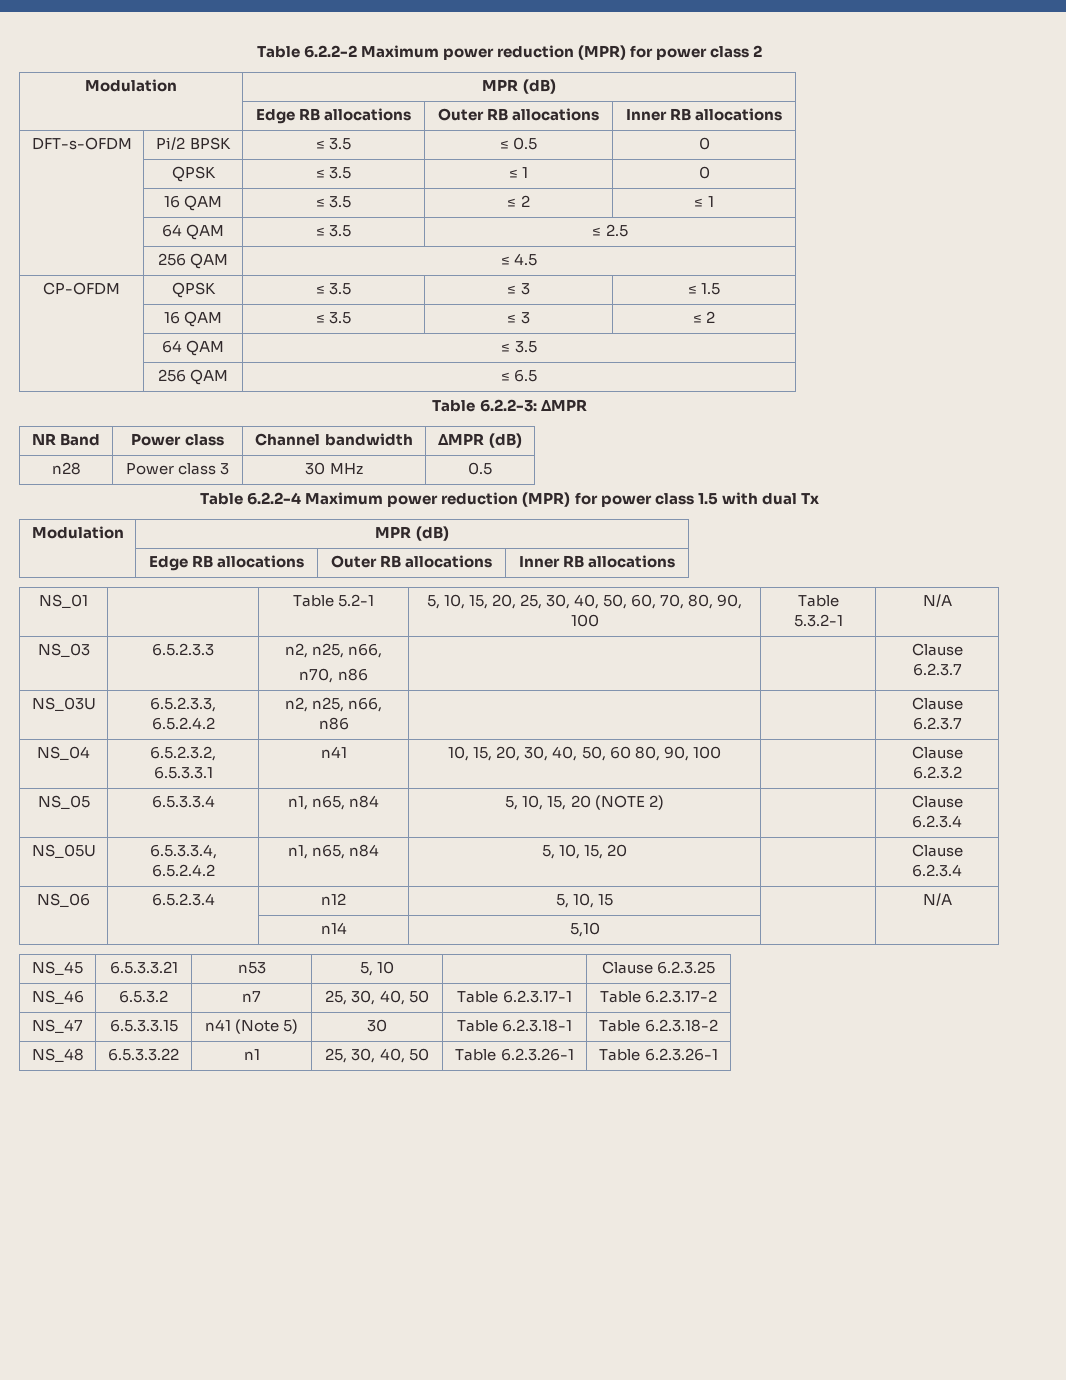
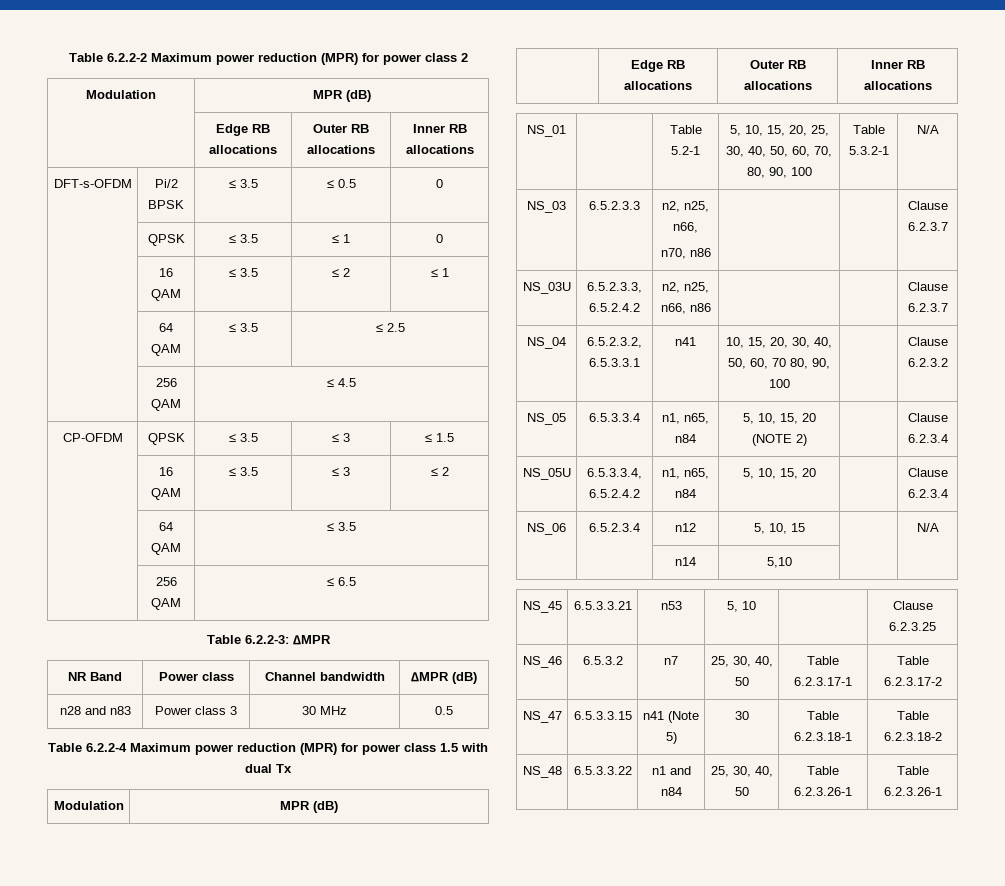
(81, 468) none -> [84,706,131,715] and n83
[609,746,631,759] 60 -> [750,358,786,369] 60, 70
(260, 1054) none -> [669,766,691,775] [660,787,682,796] and n84

